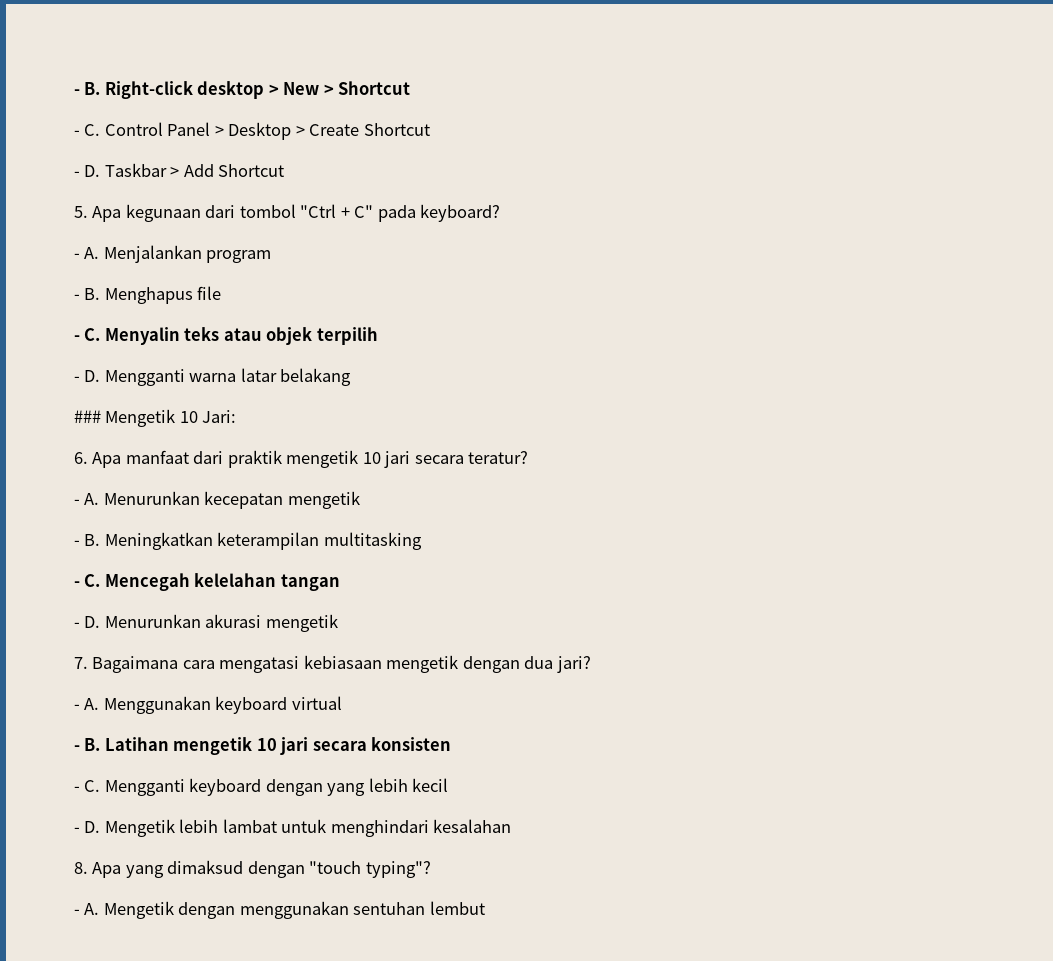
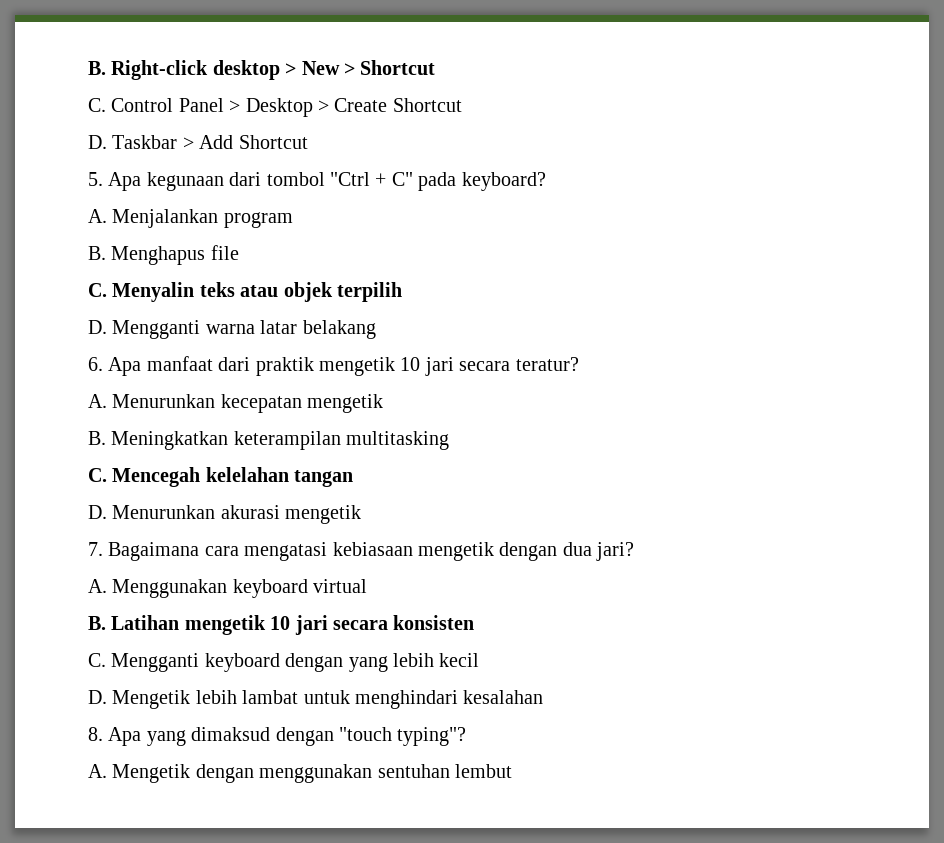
[74,89,80,95] - -> (88, 68) none
[74,130,80,136] - -> (436, 67) none
[74,171,80,177] - -> (462, 105) none
[74,253,80,259] - -> (546, 181) none
[74,294,80,300] - -> (293, 220) none
[74,335,80,341] - -> (239, 252) none
[74,376,80,382] - -> (402, 292) none
[74,409,237,427] // ### Mengetik 10 Jari: -> (376, 329) none
[74,499,80,505] - -> (579, 364) none
[74,540,80,546] - -> (384, 403) none
[74,581,80,587] - -> (450, 440) none
[74,622,80,628] - -> (354, 478) none
[74,704,80,710] - -> (635, 551) none
[74,745,80,751] - -> (368, 586) none
[74,786,80,792] - -> (475, 622) none
[74,827,80,833] - -> (480, 660) none
[74,909,80,915] - -> (467, 736) none

